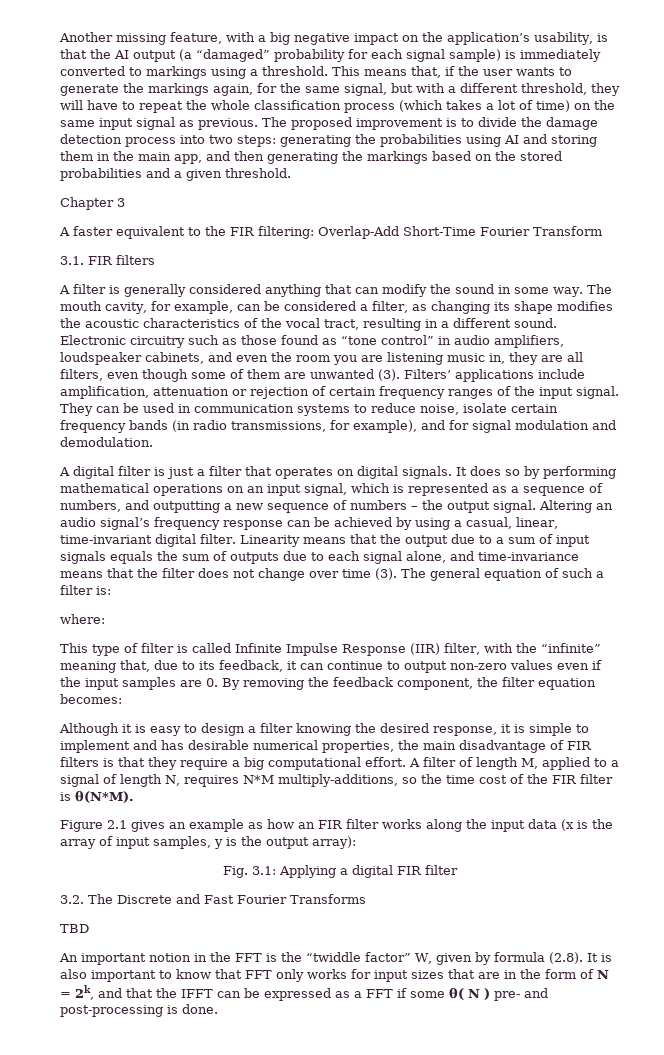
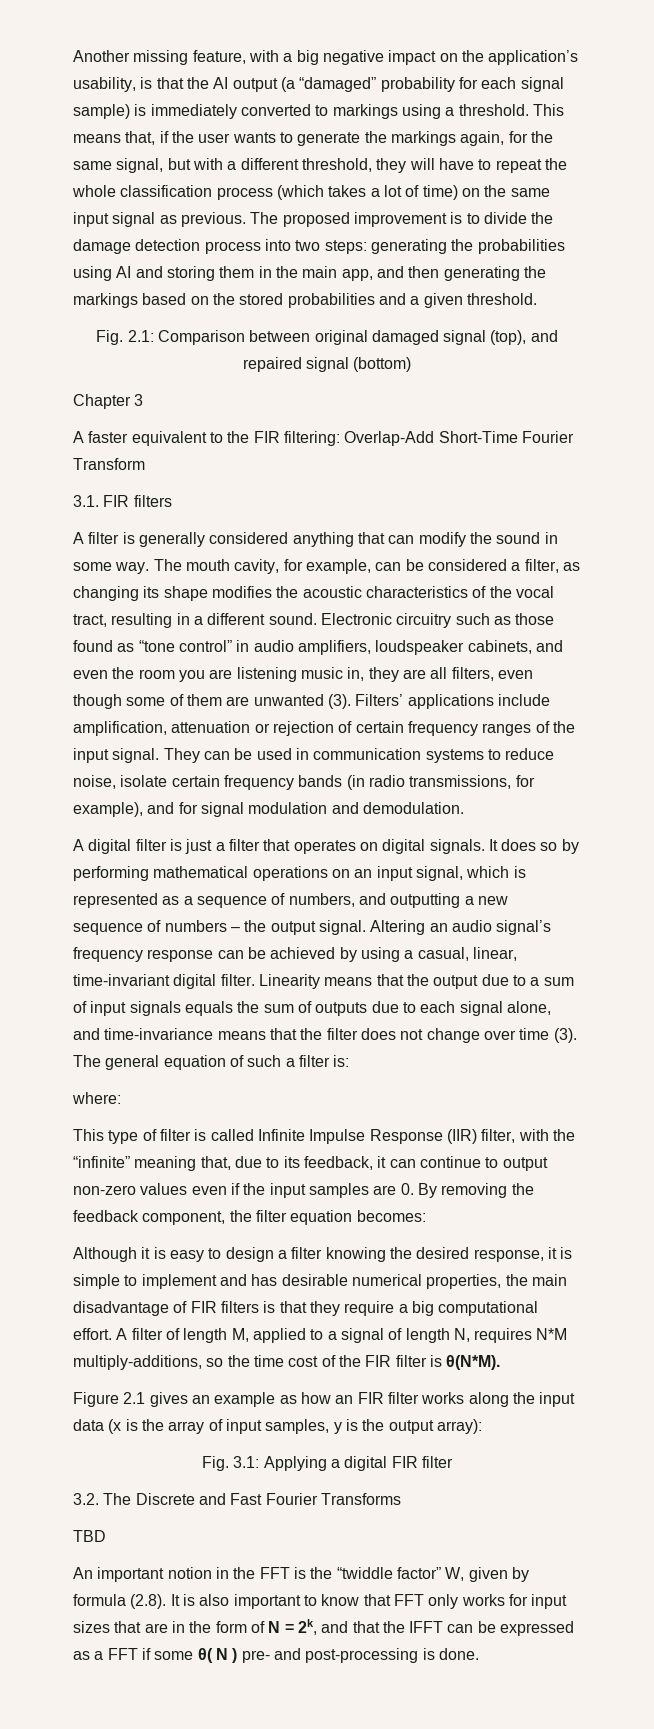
(291, 173) none -> [96,330,558,345] [242,357,412,372] // Fig. 2.1: Comparison between original damaged signal (top), and repaired signal (bottom)

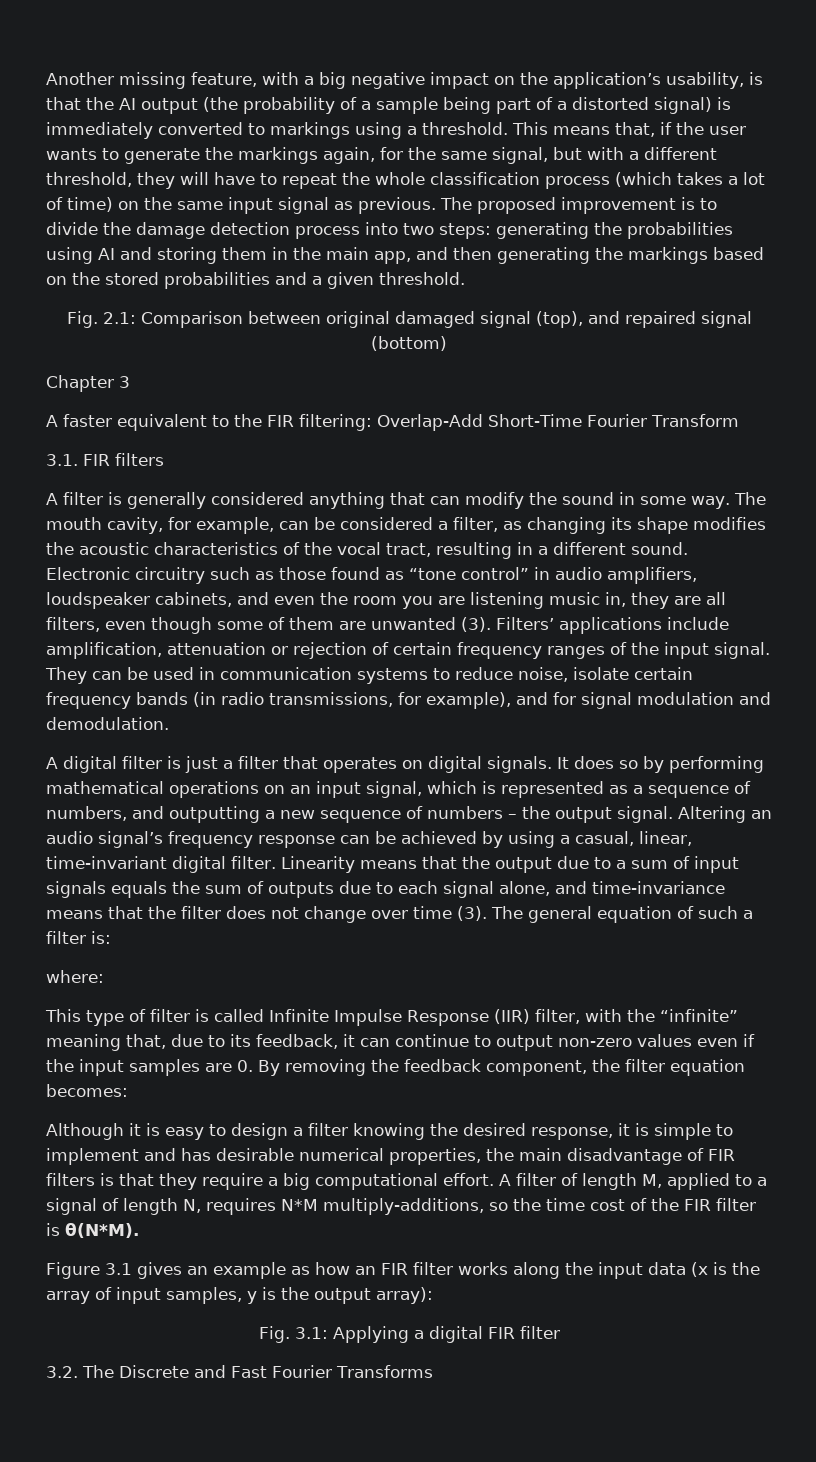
[280,77,564,92] [73,104,130,119] (a “damaged” probability for each signal sample) -> [203,97,712,114] (the probability of a sample being part of a distorted signal)
[123,1392,146,1404] 2.1 -> [104,1263,132,1275] 3.1
[73,1530,106,1542] [73,1567,529,1582] [73,1594,568,1609] [73,1619,575,1636] [73,1648,479,1663] // TBD // An important notion in the FFT is the “twiddle factor” W, given by formula (2.8). It is also important to know that FFT only works for input sizes that are in the form of N = 2k, and that the IFFT can be expressed as a FFT if some θ( N ) pre- and post-processing is done. -> (433, 1371) none

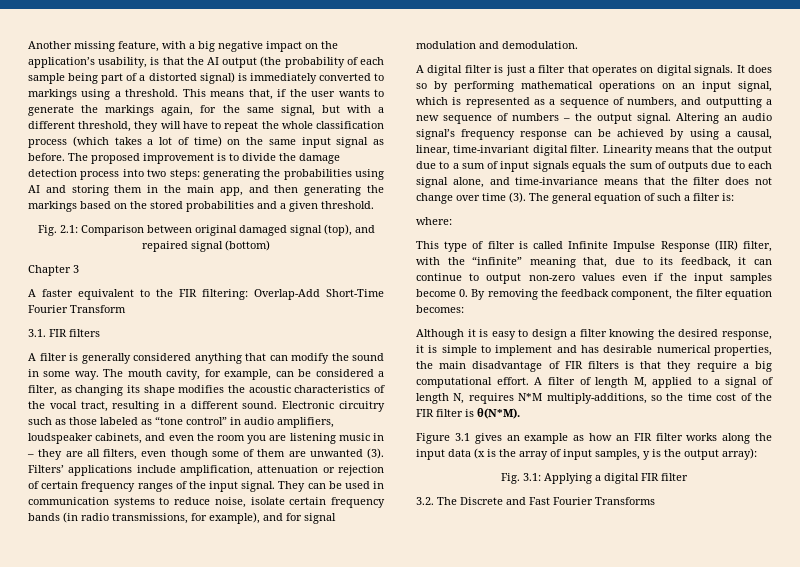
[361,101,371,110] a -> [359,57,384,65] each
[358,197,436,214] previous. -> [28,153,65,161] before.
[331,567,380,580] found -> [100,417,138,425] labeled
[605,592,626,607] in, -> [372,433,384,441] [27,454,34,457] in –
[575,831,634,846] casual, -> [737,129,772,140] causal,
[205,1063,232,1072] are -> [416,289,456,297] become

